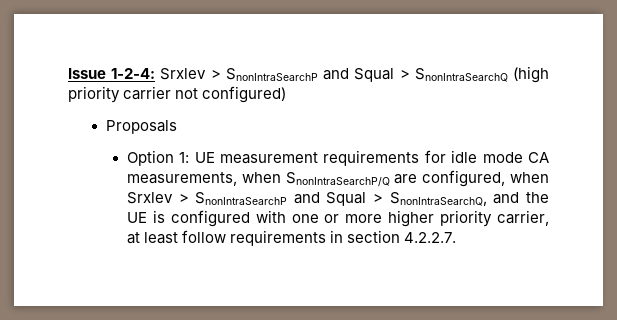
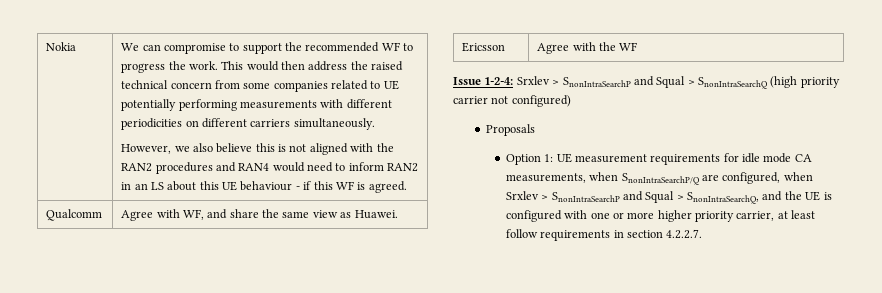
(68, 73) none -> [46,42,77,51] [121,42,414,54] [121,61,404,73] [121,80,399,92] [121,99,392,111] [121,118,375,130] [121,143,394,155] [121,162,419,174] [121,181,407,193] [46,209,103,221] [121,209,398,221] [462,42,506,52] [537,42,638,54] Nokia | We can compromise to support the recommended WF to progress the work. This would then address the raised technical concern from some companies related to UE potentially performing measurements with different periodicities on different carriers simultaneously. // However, we also believe this is not aligned with the RAN2 procedures and RAN4 would need to inform RAN2 in an LS about this UE behaviour - if this WF is agreed. // Qualcomm | Agree with WF, and share the same view as Huawei. // Ericsson | Agree with the WF //

